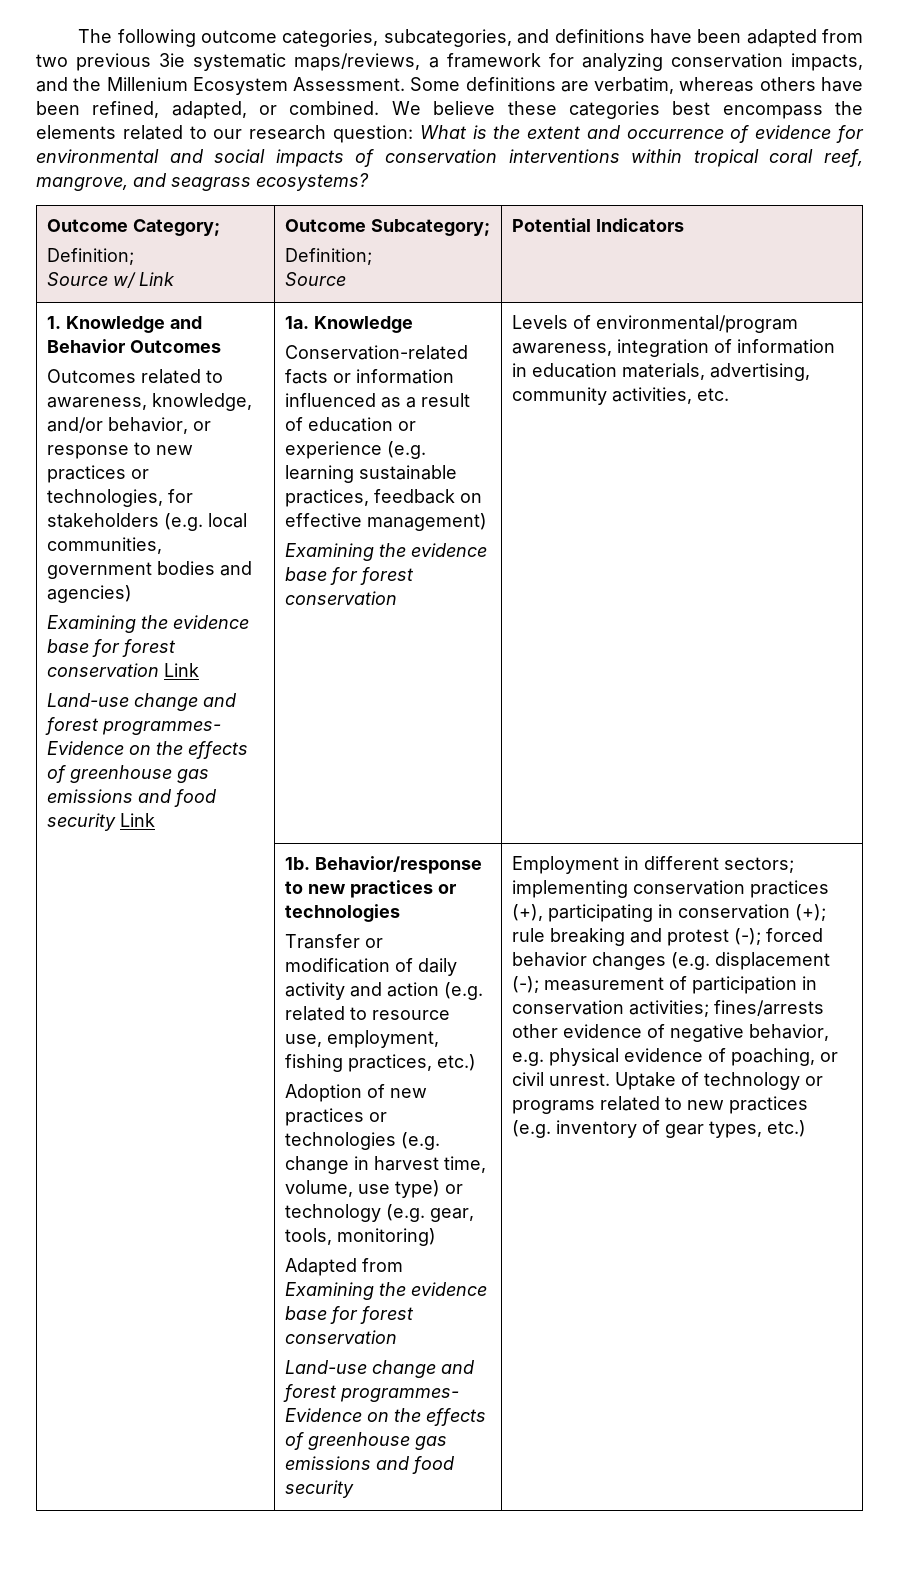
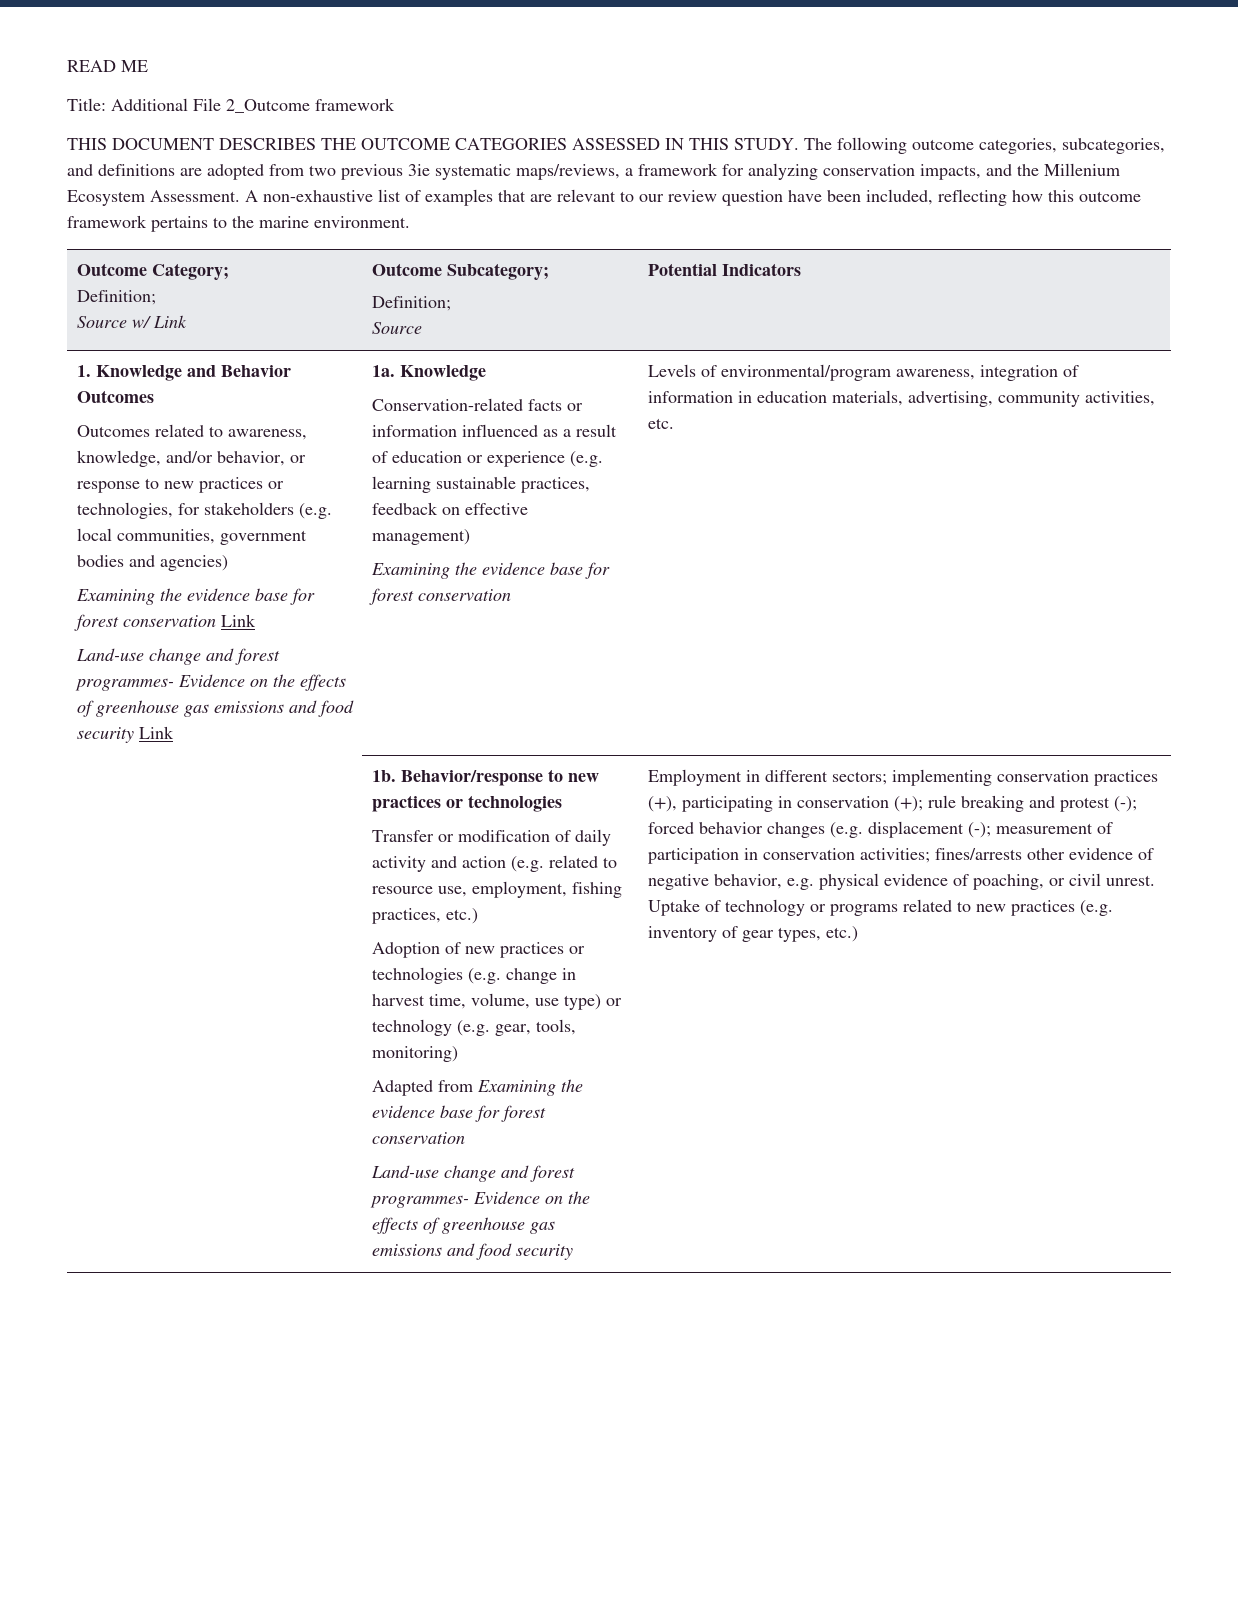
(78, 36) none -> [67,60,148,72] [67,98,395,113] [67,138,799,150] READ ME // Title: Additional File 2_Outcome framework // THIS DOCUMENT DESCRIBES THE OUTCOME CATEGORIES ASSESSED IN THIS STUDY.
[649,29,817,47] have been adapted -> [180,164,264,180] are adopted
[410,77,863,94] [36,101,864,119] [36,125,865,143] [36,149,864,167] [36,173,369,191] Some definitions are verbatim, whereas others have been refined, adapted, or combined. We believe these categories best encompass the elements related to our research question: What is the extent and occurrence of evidence for environmental and social impacts of conservation interventions within tropical coral reef, mangrove, and seagrass ecosystems? -> [245,189,1141,206] [67,215,410,232] A non-exhaustive list of examples that are relevant to our review question have been included, reflecting how this outcome framework pertains to the marine environment.

